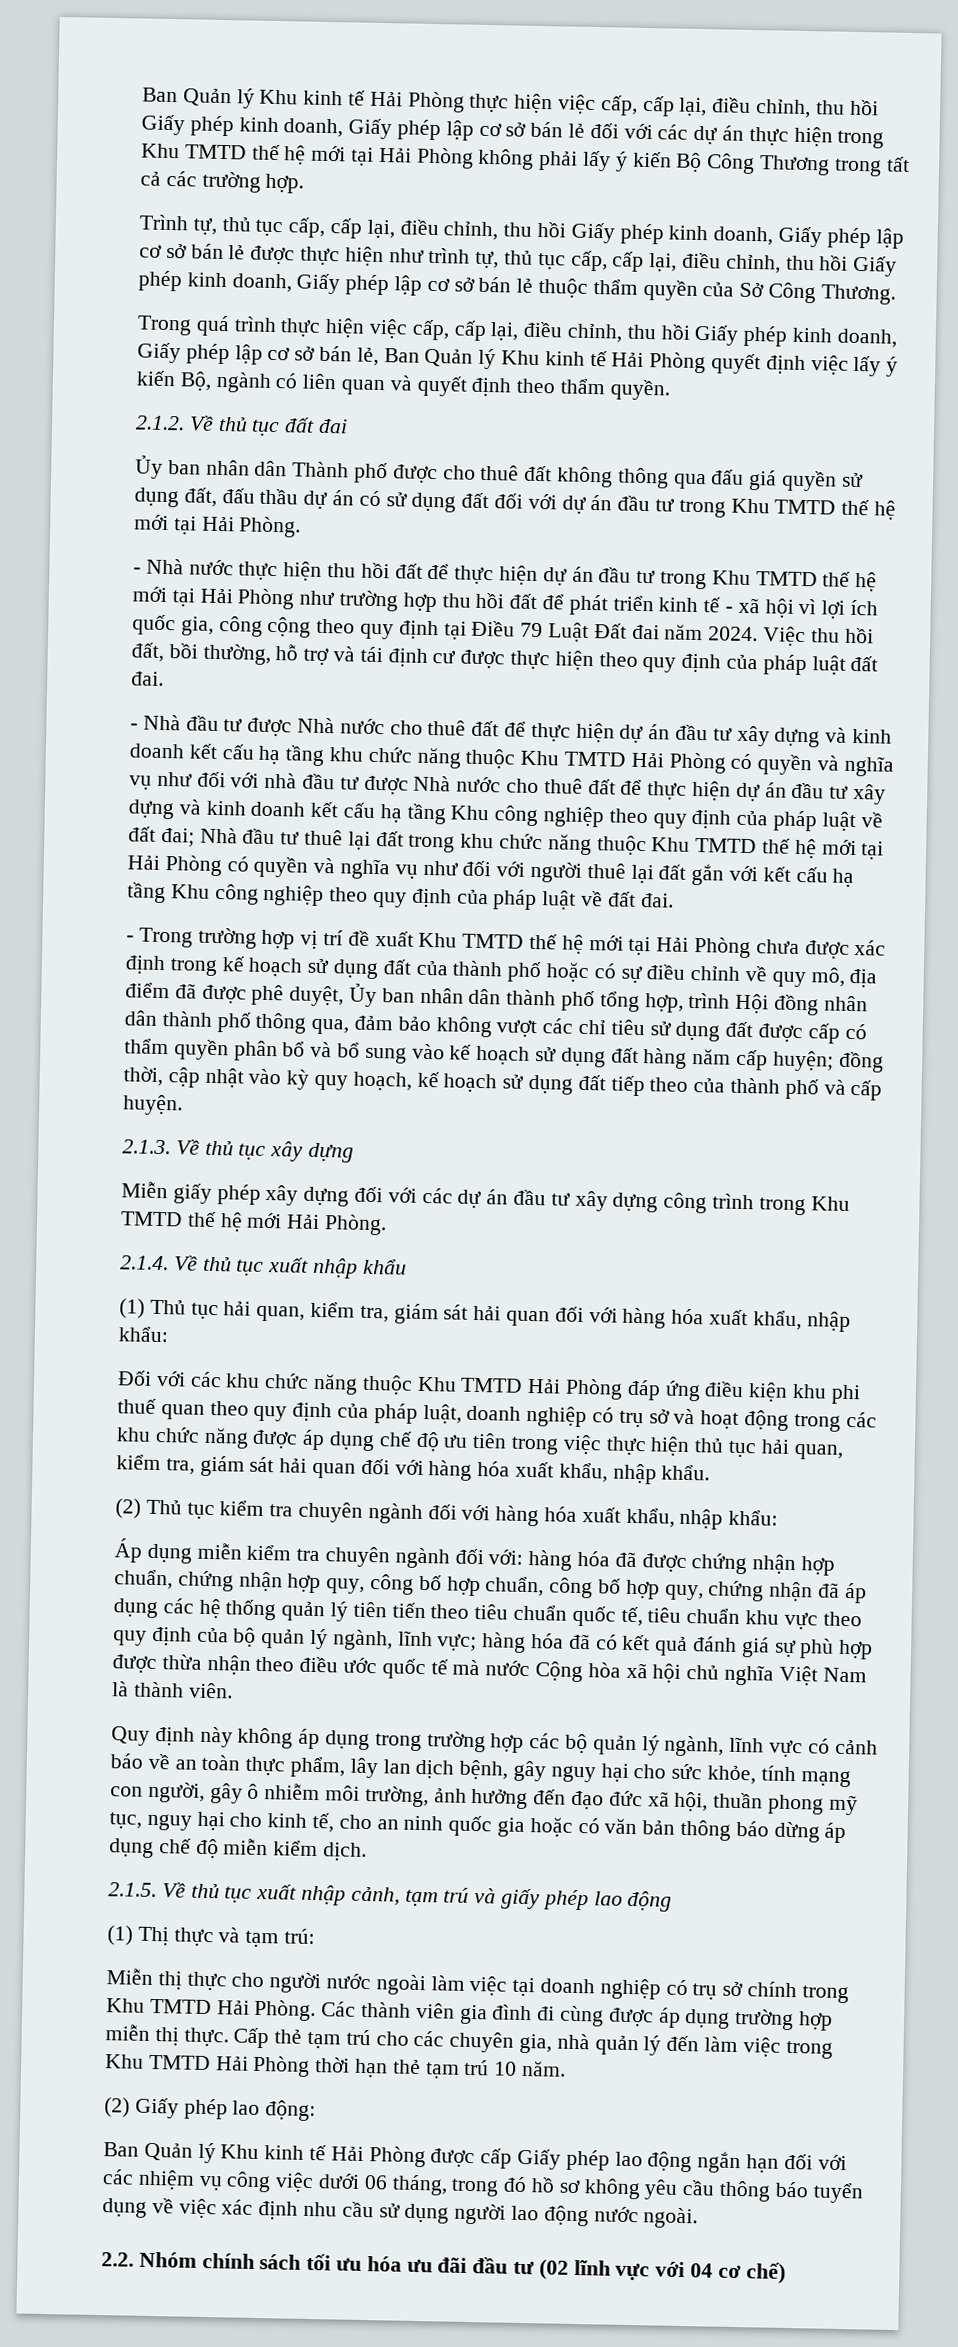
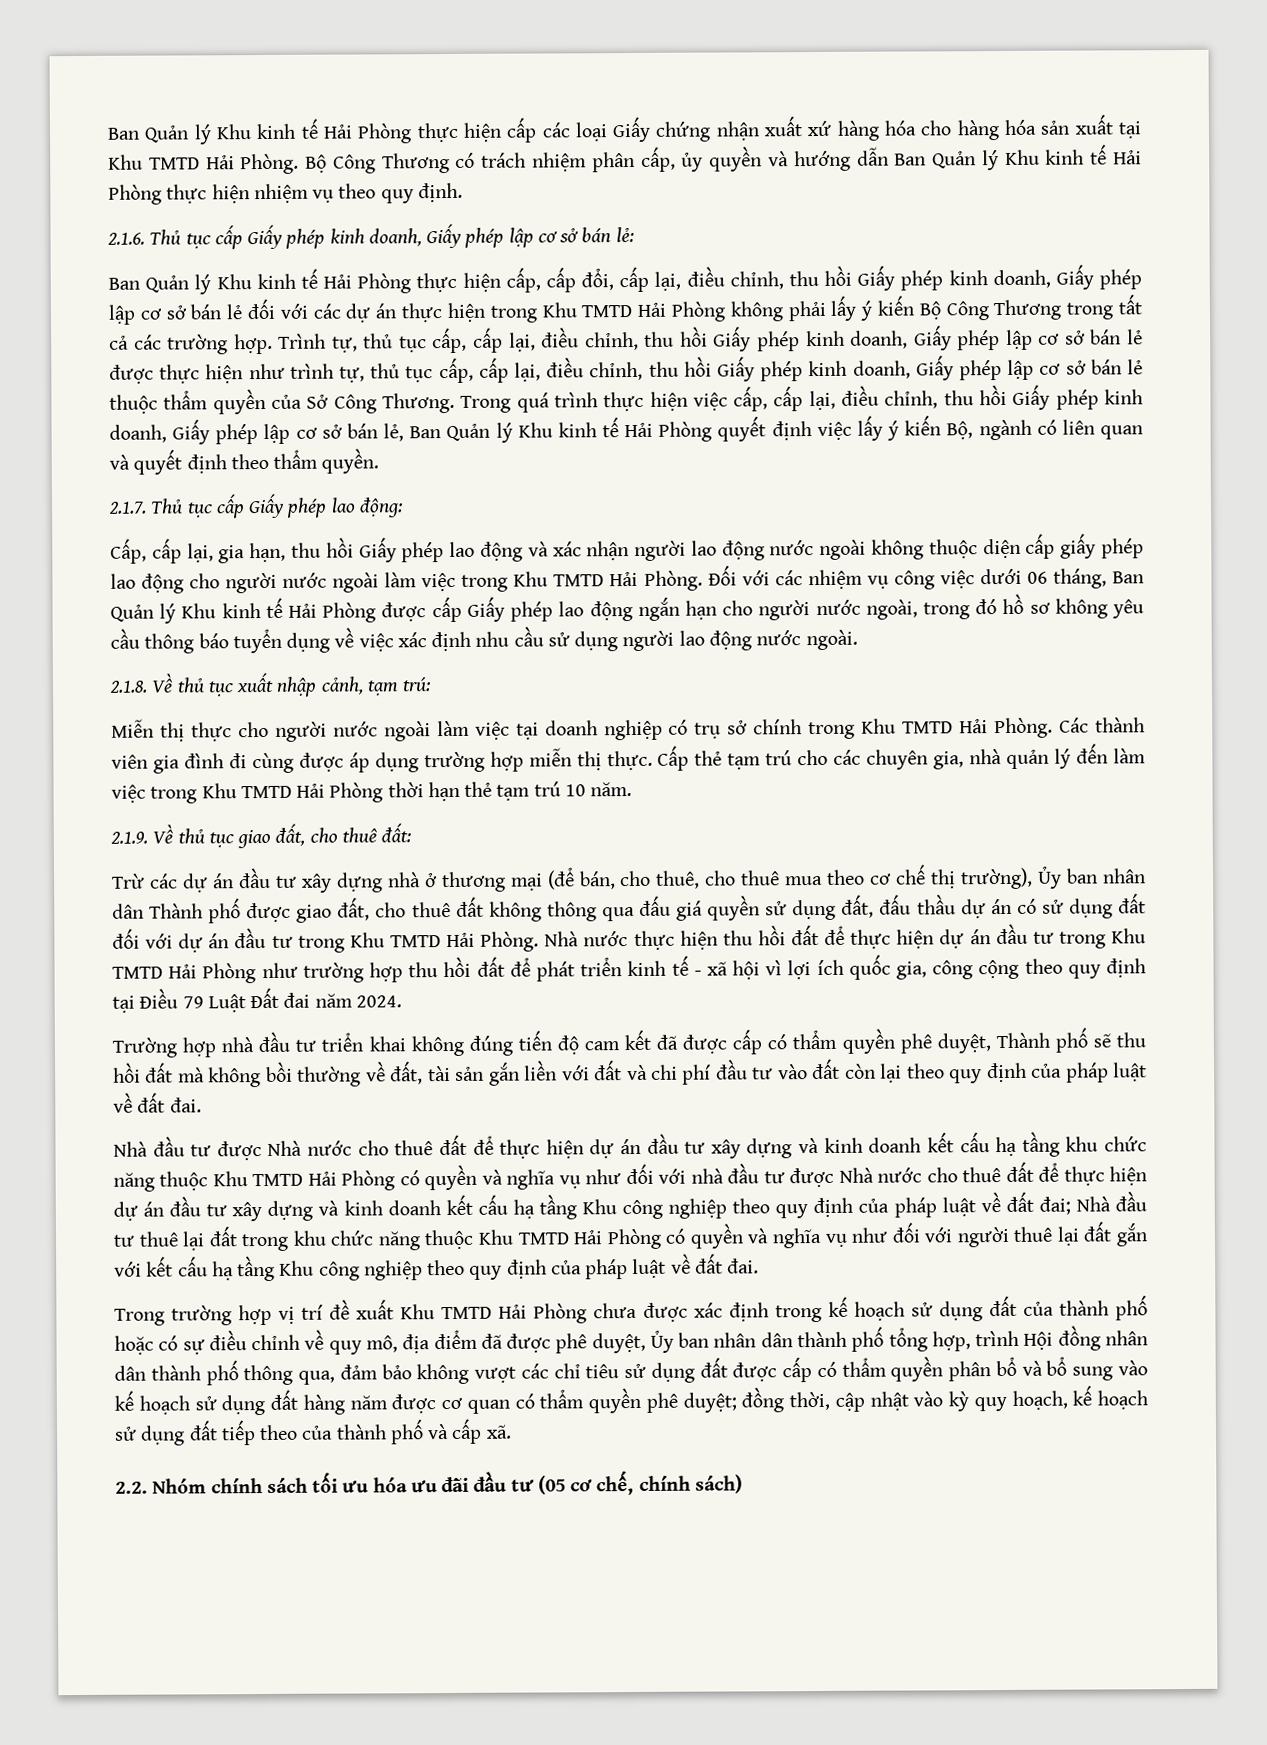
[557,94,638,116] việc cấp, -> [506,114,1143,143] [108,144,1142,175] [108,182,463,205] [107,223,634,250] [108,267,614,295] cấp các loại Giấy chứng nhận xuất xứ hàng hóa cho hàng hóa sản xuất tại Khu TMTD Hải Phòng. Bộ Công Thương có trách nhiệm phân cấp, ủy quyền và hướng dẫn Ban Quản lý Khu kinh tế Hải Phòng thực hiện nhiệm vụ theo quy định. // 2.1.6. Thủ tục cấp Giấy phép kinh doanh, Giấy phép lập cơ sở bán lẻ: // Ban Quản lý Khu kinh tế Hải Phòng thực hiện cấp, cấp đổi,
[251,144,375,166] thế hệ mới tại -> (633, 311) none
(305, 183) // -> (273, 344) none
(896, 294) // -> (455, 403) none
[135,415,349,437] 2.1.2. Về thủ tục đất đai // -> [108,493,403,519] [110,533,1144,564] [110,565,1145,594] [110,593,1145,624] [110,626,858,654] [109,672,432,697] [111,717,1146,742] [111,743,1147,774] [111,781,633,804] [110,823,412,849] [111,864,1034,893] 2.1.7. Thủ tục cấp Giấy phép lao động: // Cấp, cấp lại, gia hạn, thu hồi Giấy phép lao động và xác nhận người lao động nước ngoài không thuộc diện cấp giấy phép lao động cho người nước ngoài làm việc trong Khu TMTD Hải Phòng. Đối với các nhiệm vụ công việc dưới 06 tháng, Ban Quản lý Khu kinh tế Hải Phòng được cấp Giấy phép lao động ngắn hạn cho người nước ngoài, trong đó hồ sơ không yêu cầu thông báo tuyển dụng về việc xác định nhu cầu sử dụng người lao động nước ngoài. // 2.1.8. Về thủ tục xuất nhập cảnh, tạm trú: // Miễn thị thực cho người nước ngoài làm việc tại doanh nghiệp có trụ sở chính trong Khu TMTD Hải Phòng. Các thành viên gia đình đi cùng được áp dụng trường hợp miễn thị thực. Cấp thẻ tạm trú cho các chuyên gia, nhà quản lý đến làm việc trong Khu TMTD Hải Phòng thời hạn thẻ tạm trú 10 năm. // 2.1.9. Về thủ tục giao đất, cho thuê đất: // Trừ các dự án đầu tư xây dựng nhà ở thương mại (để bán, cho thuê, cho thuê mua theo cơ chế thị trường),
(438, 474) none -> [296,897,371,923] giao đất,
[841,499,897,520] [134,514,302,538] [133,567,141,574] thế hệ mới tại Hải Phòng. // - -> [446,931,540,952] Hải Phòng.
[822,571,878,592] [132,586,195,607] thế hệ mới tại -> (163, 972) none
[763,626,874,647] [131,642,879,676] [131,671,164,686] [130,723,138,730] Việc thu hồi đất, bồi thường, hỗ trợ và tái định cư được thực hiện theo quy định của pháp luật đất đai. // - -> [112,1027,1147,1058] [113,1058,1147,1088] [113,1092,202,1113] // Trường hợp nhà đầu tư triển khai không đúng tiến độ cam kết đã được cấp có thẩm quyền phê duyệt, Thành phố sẽ thu hồi đất mà không bồi thường về đất, tài sản gắn liền với đất và chi phí đầu tư vào đất còn lại theo quy định của pháp luật về đất đai. //
[762,838,885,860] thế hệ mới tại -> (570, 1238) none
[126,935,134,942] - -> (760, 1266) none
[529,933,652,956] thế hệ mới tại -> (493, 1313) none
[735,1049,834,1072] cấp huyện; -> [391,1387,737,1414] được cơ quan có thẩm quyền phê duyệt;
[123,1094,183,1116] [122,1139,355,1163] [121,1181,850,1216] [120,1211,388,1236] [120,1255,407,1279] [119,1298,851,1333] [118,1326,169,1343] [117,1370,861,1405] [117,1398,877,1432] [116,1426,843,1460] [116,1454,711,1485] [115,1498,779,1530] [114,1538,836,1576] [114,1569,867,1604] [113,1598,862,1630] [113,1626,874,1660] [112,1654,867,1686] [112,1681,233,1699] [111,1726,878,1758] [110,1753,851,1788] [110,1781,858,1816] [109,1811,847,1844] [109,1838,368,1862] [108,1882,673,1912] [107,1925,316,1948] [106,1968,849,2004] [106,1998,834,2031] [105,2024,833,2059] [105,2054,567,2079] [104,2097,317,2122] [103,2142,847,2174] [102,2169,864,2204] [102,2198,699,2229] huyện. // 2.1.3. Về thủ tục xây dựng // Miễn giấy phép xây dựng đối với các dự án đầu tư xây dựng công trình trong Khu TMTD thế hệ mới Hải Phòng. // 2.1.4. Về thủ tục xuất nhập khẩu // (1) Thủ tục hải quan, kiểm tra, giám sát hải quan đối với hàng hóa xuất khẩu, nhập khẩu: // Đối với các khu chức năng thuộc Khu TMTD Hải Phòng đáp ứng điều kiện khu phi thuế quan theo quy định của pháp luật, doanh nghiệp có trụ sở và hoạt động trong các khu chức năng được áp dụng chế độ ưu tiên trong việc thực hiện thủ tục hải quan, kiểm tra, giám sát hải quan đối với hàng hóa xuất khẩu, nhập khẩu. // (2) Thủ tục kiểm tra chuyên ngành đối với hàng hóa xuất khẩu, nhập khẩu: // Áp dụng miễn kiểm tra chuyên ngành đối với: hàng hóa đã được chứng nhận hợp chuẩn, chứng nhận hợp quy, công bố hợp chuẩn, công bố hợp quy, chứng nhận đã áp dụng các hệ thống quản lý tiên tiến theo tiêu chuẩn quốc tế, tiêu chuẩn khu vực theo quy định của bộ quản lý ngành, lĩnh vực; hàng hóa đã có kết quả đánh giá sự phù hợp được thừa nhận theo điều ước quốc tế mà nước Cộng hòa xã hội chủ nghĩa Việt Nam là thành viên. // Quy định này không áp dụng trong trường hợp các bộ quản lý ngành, lĩnh vực có cảnh báo về an toàn thực phẩm, lây lan dịch bệnh, gây nguy hại cho sức khỏe, tính mạng con người, gây ô nhiễm môi trường, ảnh hưởng đến đạo đức xã hội, thuần phong mỹ tục, nguy hại cho kinh tế, cho an ninh quốc gia hoặc có văn bản thông báo dừng áp dụng chế độ miễn kiểm dịch. // 2.1.5. Về thủ tục xuất nhập cảnh, tạm trú và giấy phép lao động // (1) Thị thực và tạm trú: // Miễn thị thực cho người nước ngoài làm việc tại doanh nghiệp có trụ sở chính trong Khu TMTD Hải Phòng. Các thành viên gia đình đi cùng được áp dụng trường hợp miễn thị thực. Cấp thẻ tạm trú cho các chuyên gia, nhà quản lý đến làm việc trong Khu TMTD Hải Phòng thời hạn thẻ tạm trú 10 năm. // (2) Giấy phép lao động: // Ban Quản lý Khu kinh tế Hải Phòng được cấp Giấy phép lao động ngắn hạn đối với các nhiệm vụ công việc dưới 06 tháng, trong đó hồ sơ không yêu cầu thông báo tuyển dụng về việc xác định nhu cầu sử dụng người lao động nước ngoài. -> [485,1424,512,1439] xã.
[538,2259,786,2284] (02 lĩnh vực với 04 cơ chế) -> [537,1471,743,1496] (05 cơ chế, chính sách)

